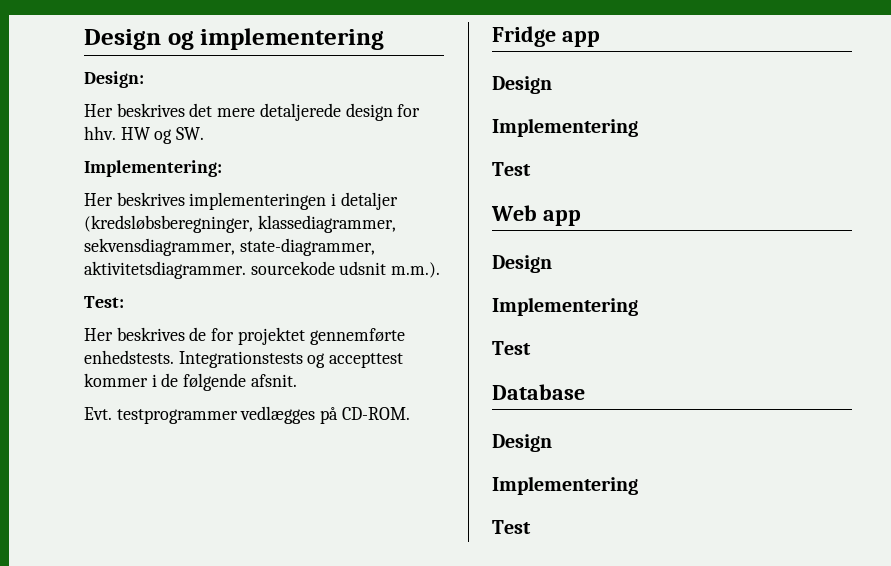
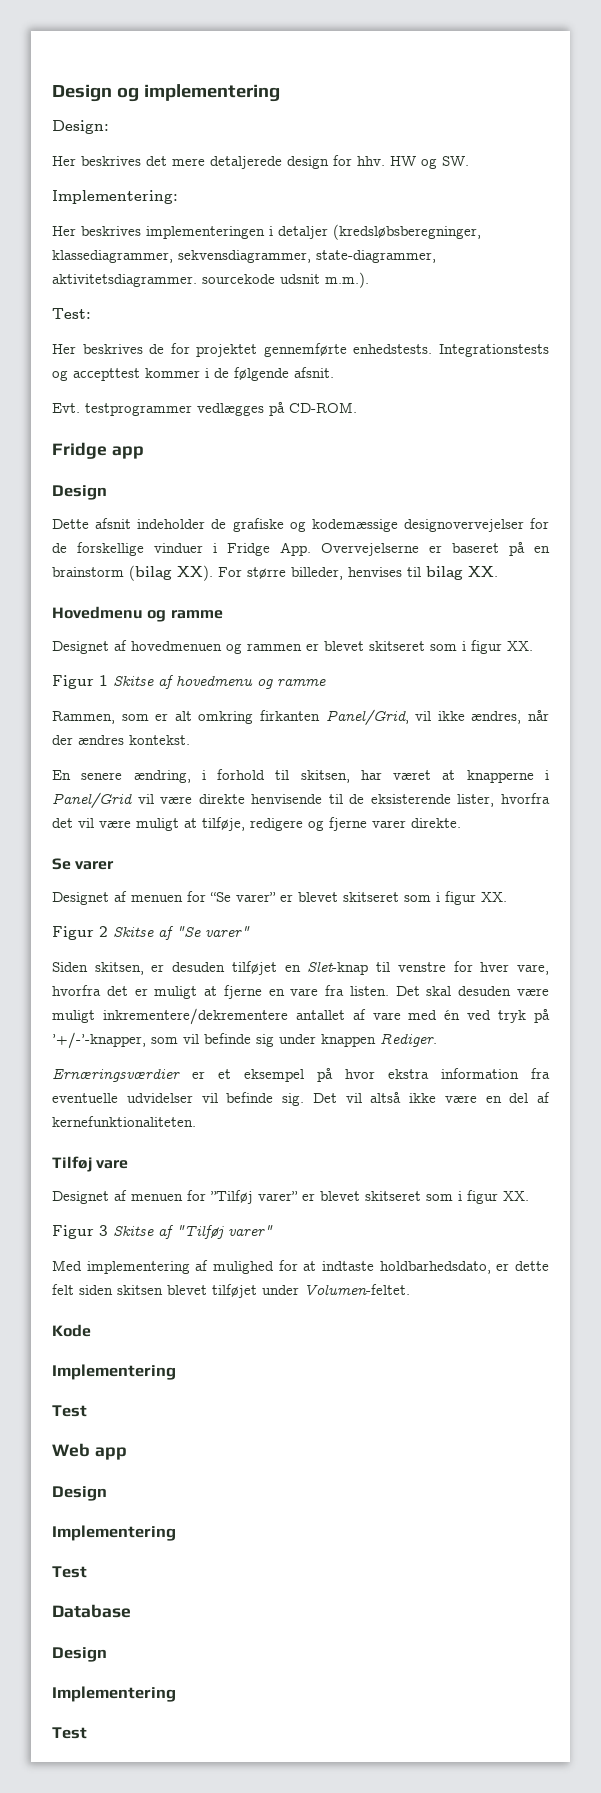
(552, 85) none -> [52,518,549,532] [52,542,550,556] [52,565,498,581] [52,606,223,622] [52,640,533,654] [52,675,326,689] [52,709,550,725] [52,735,190,746] [52,769,549,783] [52,792,550,808] [52,817,461,831] [52,858,115,870] [52,891,507,905] [52,926,250,940] [52,961,549,975] [52,985,549,999] [52,1008,551,1025] [52,1032,437,1049] [52,1068,550,1082] [52,1092,550,1106] [52,1116,196,1127] [52,1156,129,1172] [52,1190,529,1204] [52,1225,273,1239] [52,1260,549,1274] [52,1284,410,1298] [52,1324,91,1337] // Dette afsnit indeholder de grafiske og kodemæssige designovervejelser for de forskellige vinduer i Fridge App. Overvejelserne er baseret på en brainstorm (bilag XX). For større billeder, henvises til bilag XX. // Hovedmenu og ramme // Designet af hovedmenuen og rammen er blevet skitseret som i figur XX. // Figur 1 Skitse af hovedmenu og ramme // Rammen, som er alt omkring firkanten Panel/Grid, vil ikke ændres, når der ændres kontekst. // En senere ændring, i forhold til skitsen, har været at knapperne i Panel/Grid vil være direkte henvisende til de eksisterende lister, hvorfra det vil være muligt at tilføje, redigere og fjerne varer direkte. // Se varer // Designet af menuen for “Se varer” er blevet skitseret som i figur XX. // Figur 2 Skitse af "Se varer" // Siden skitsen, er desuden tilføjet en Slet-knap til venstre for hver vare, hvorfra det er muligt at fjerne en vare fra listen. Det skal desuden være muligt inkrementere/dekrementere antallet af vare med én ved tryk på ’+/-’-knapper, som vil befinde sig under knappen Rediger. // Ernæringsværdier er et eksempel på hvor ekstra information fra eventuelle udvidelser vil befinde sig. Det vil altså ikke være en del af kernefunktionaliteten. // Tilføj vare // Designet af menuen for ”Tilføj varer” er blevet skitseret som i figur XX. // Figur 3 Skitse af "Tilføj varer" // Med implementering af mulighed for at indtaste holdbarhedsdato, er dette felt siden skitsen blevet tilføjet under Volumen-feltet. // Kode

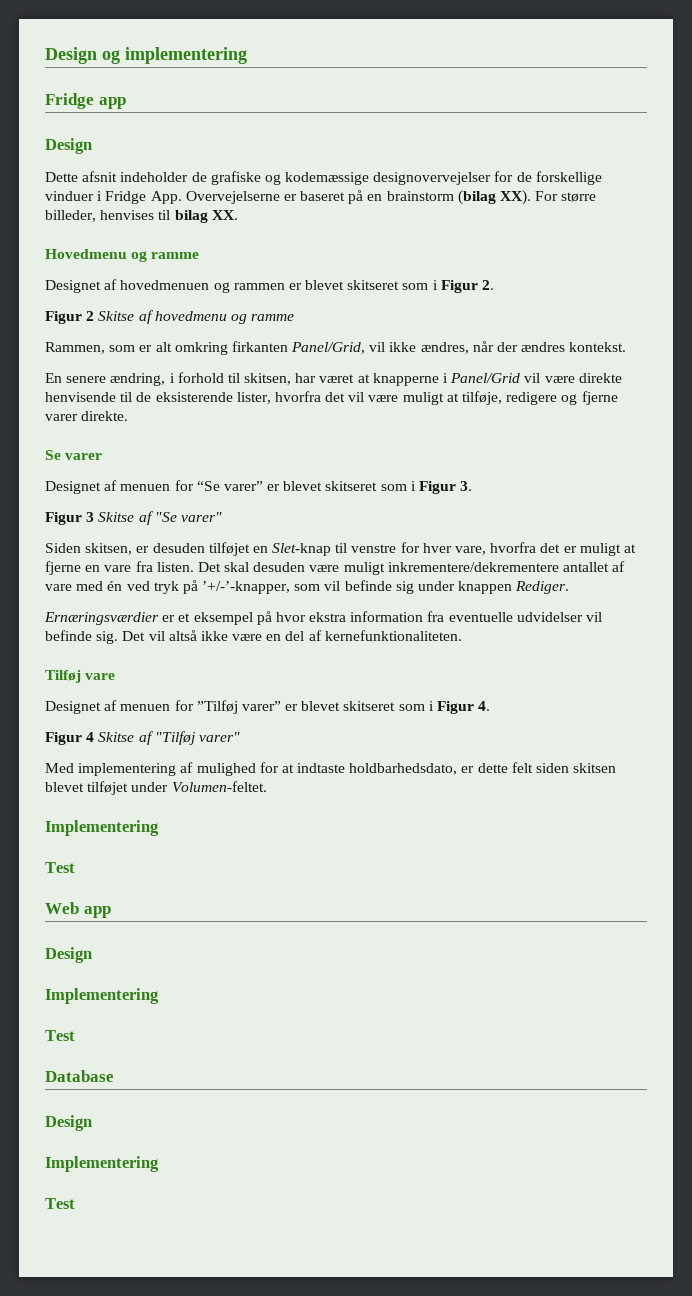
[52,120,109,134] [52,155,469,169] [52,190,178,204] [52,224,481,240] [52,250,436,263] [52,272,369,288] [52,308,91,319] [52,343,549,357] [52,367,334,381] [52,402,357,416] // Design: // Her beskrives det mere detaljerede design for hhv. HW og SW. // Implementering: // Her beskrives implementeringen i detaljer (kredsløbsberegninger, klassediagrammer, sekvensdiagrammer, state-diagrammer, aktivitetsdiagrammer. sourcekode udsnit m.m.). // Test: // Her beskrives de for projektet gennemførte enhedstests. Integrationstests og accepttest kommer i de følgende afsnit. // Evt. testprogrammer vedlægges på CD-ROM. -> (247, 55) none
[471,640,533,654] [52,675,108,689] figur XX. // Figur 1 -> [440,280,495,293] [45,311,95,324] Figur 2. // Figur 2
[445,891,507,905] [52,926,108,940] figur XX. // Figur 2 -> [419,481,473,494] [45,512,95,525] Figur 3. // Figur 3
[467,1190,529,1204] [52,1225,108,1239] figur XX. // Figur 3 -> [437,701,491,714] [45,732,95,745] Figur 4. // Figur 4
[52,1324,91,1337] // Kode -> (267, 786) none

